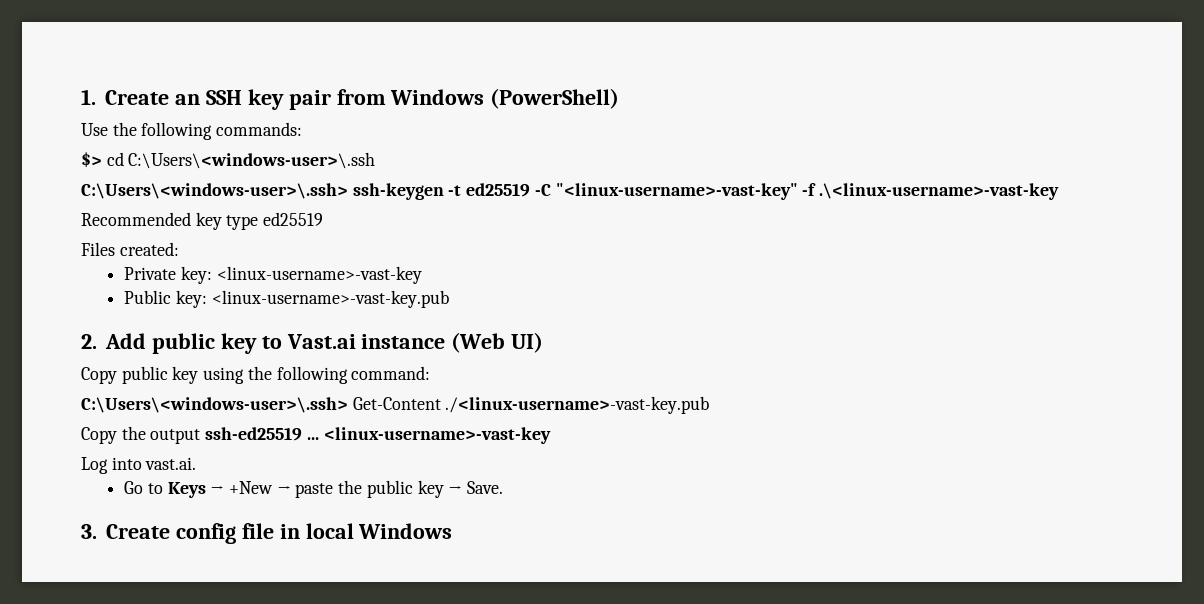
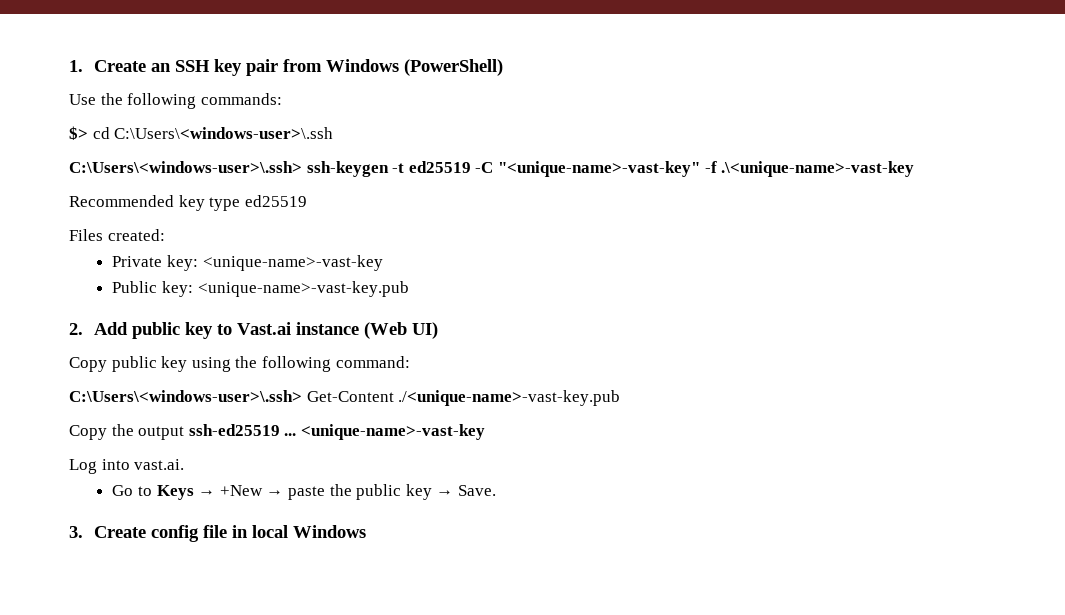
[555,183,1060,200] "<linux-username>-vast-key" -f .\<linux-username>-vast-key -> [497,161,915,177] "<unique-name>-vast-key" -f .\<unique-name>-vast-key
[216,266,422,284] <linux-username>-vast-key -> [202,255,383,271] <unique-name>-vast-key
[211,290,449,308] <linux-username>-vast-key.pub -> [197,281,409,297] <unique-name>-vast-key.pub
[445,396,710,414] ./<linux-username>-vast-key.pub -> [398,390,621,406] ./<unique-name>-vast-key.pub
[323,427,551,444] <linux-username>-vast-key -> [300,424,485,440] <unique-name>-vast-key

